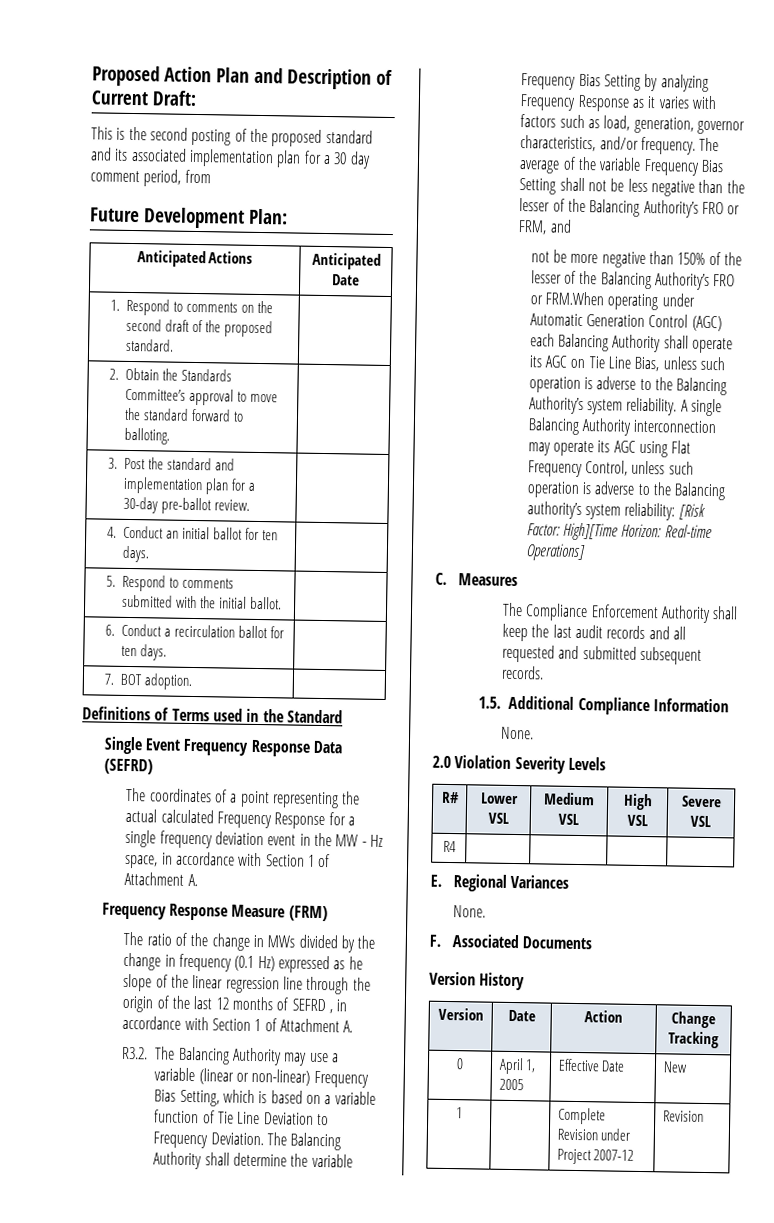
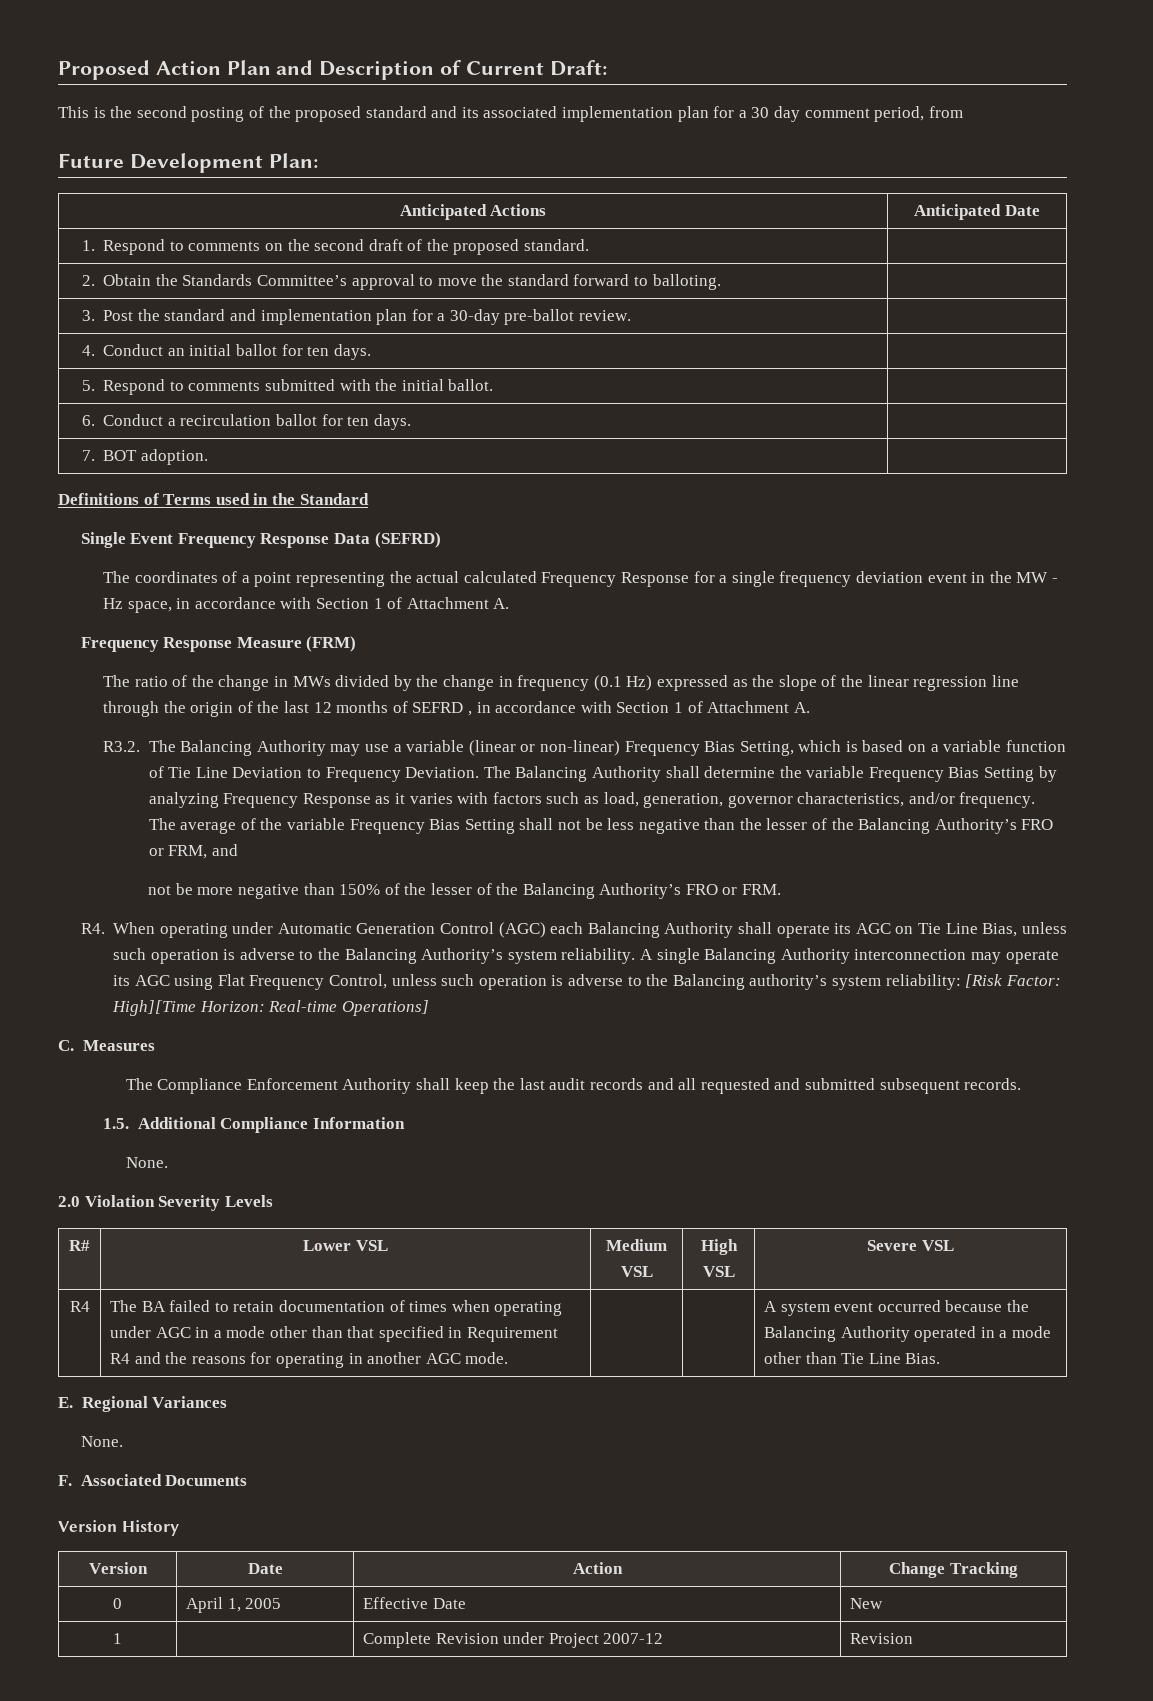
[348,956,363,970] he -> [752,675,775,687] the
[545,291,605,306] FRM.When -> [742,884,782,895] [80,922,156,934] FRM. // R4. When
(456, 846) | | | -> [110,1300,563,1316] [110,1326,559,1342] [110,1352,509,1368] [764,1300,1030,1316] [764,1326,1052,1342] [764,1352,941,1364] The BA failed to retain documentation of times when operating under AGC in a mode other than that specified in Requirement R4 and the reasons for operating in another AGC mode. | | | A system event occurred because the Balancing Authority operated in a mode other than Tie Line Bias.

